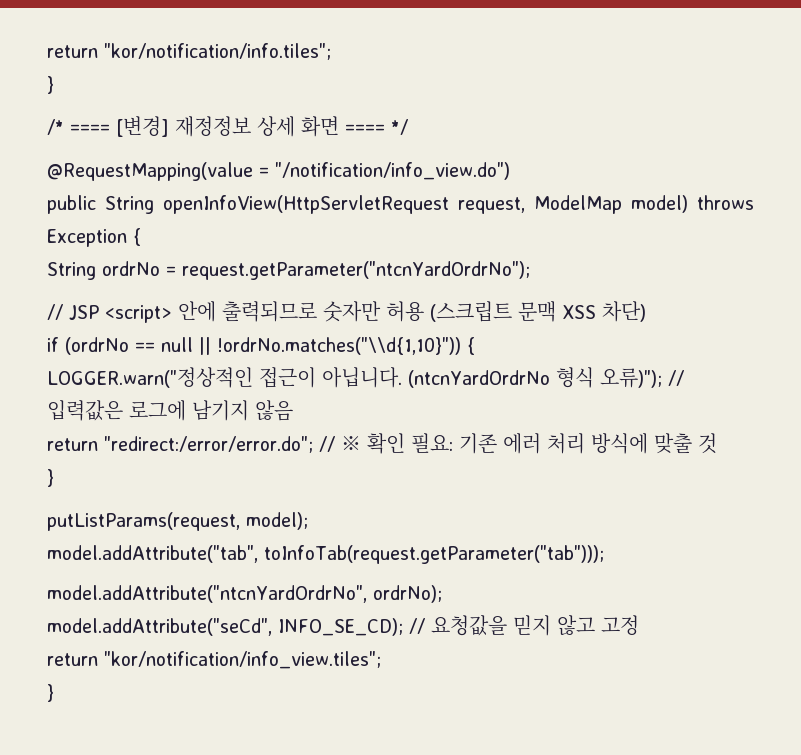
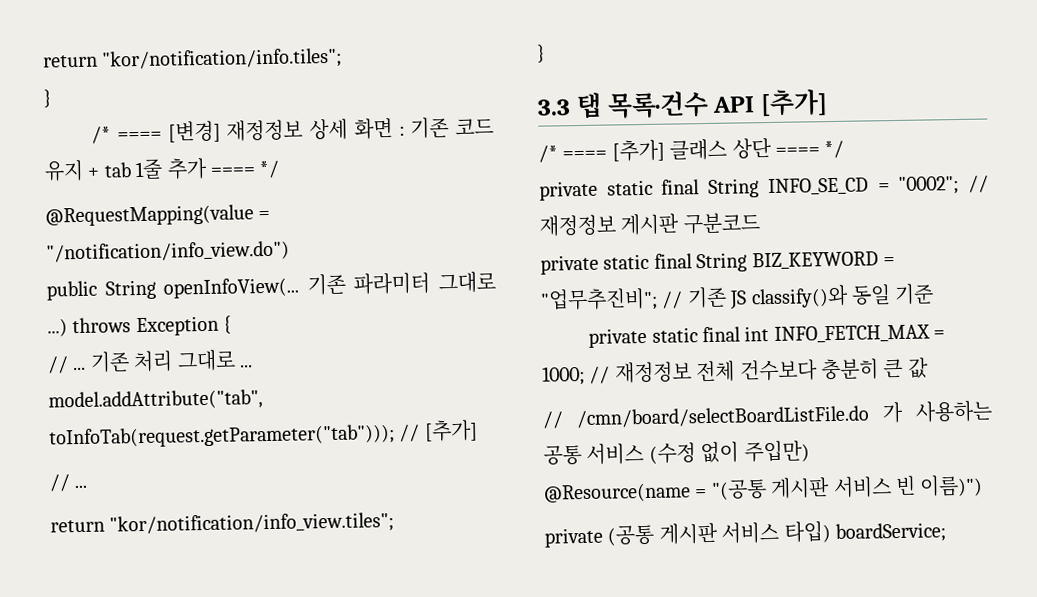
(339, 126) none -> [398,117,495,139] [44,157,208,182] : 기존 코드 유지 + tab 1줄 추가
[163,195,754,214] [47,228,141,247] [47,261,530,280] [47,301,646,323] [47,337,475,355] [47,367,684,388] [47,400,293,421] [47,433,717,454] [47,469,54,487] [47,512,308,531] [47,545,604,564] [47,585,442,603] [47,615,639,636] [47,651,381,669] [47,684,54,702] openInfoView(HttpServletRequest request, ModelMap model) throws Exception { // String ordrNo = request.getParameter("ntcnYardOrdrNo"); // // JSP <script> 안에 출력되므로 숫자만 허용 (스크립트 문맥 XSS 차단) // if (ordrNo == null || !ordrNo.matches("\\d{1,10}")) { // LOGGER.warn("정상적인 접근이 아닙니다. (ntcnYardOrdrNo 형식 오류)"); // 입력값은 로그에 남기지 않음 // return "redirect:/error/error.do"; // ※ 확인 필요: 기존 에러 처리 방식에 맞출 것 // } // putListParams(request, model); // model.addAttribute("tab", toInfoTab(request.getParameter("tab"))); // model.addAttribute("ntcnYardOrdrNo", ordrNo); // model.addAttribute("seCd", INFO_SE_CD); // 요청값을 믿지 않고 고정 // return "kor/notification/info_view.tiles"; // } -> [163,271,497,299] [47,315,233,337] [47,349,253,374] [48,389,263,412] [49,419,478,449] [49,474,88,492] [50,511,395,536] [536,44,546,63] [537,89,828,120] [538,137,845,163] [539,175,989,201] [539,212,760,237] [540,251,895,275] [540,283,935,312] [588,324,946,348] [542,357,929,386] [542,400,993,429] [543,440,810,466] [543,474,984,503] [544,521,946,548] openInfoView(... 기존 파라미터 그대로 ...) throws Exception { // // ... 기존 처리 그대로 ... // model.addAttribute("tab", toInfoTab(request.getParameter("tab"))); // [추가] // // ... // return "kor/notification/info_view.tiles"; // } // 3.3 탭 목록·건수 API [추가] // /* ==== [추가] 클래스 상단 ==== */ // private static final String INFO_SE_CD = "0002"; // 재정정보 게시판 구분코드 // private static final String BIZ_KEYWORD = "업무추진비"; // 기존 JS classify()와 동일 기준 // private static final int INFO_FETCH_MAX = 1000; // 재정정보 전체 건수보다 충분히 큰 값 // // /cmn/board/selectBoardListFile.do 가 사용하는 공통 서비스 (수정 없이 주입만) // @Resource(name = "(공통 게시판 서비스 빈 이름)") // private (공통 게시판 서비스 타입) boardService;

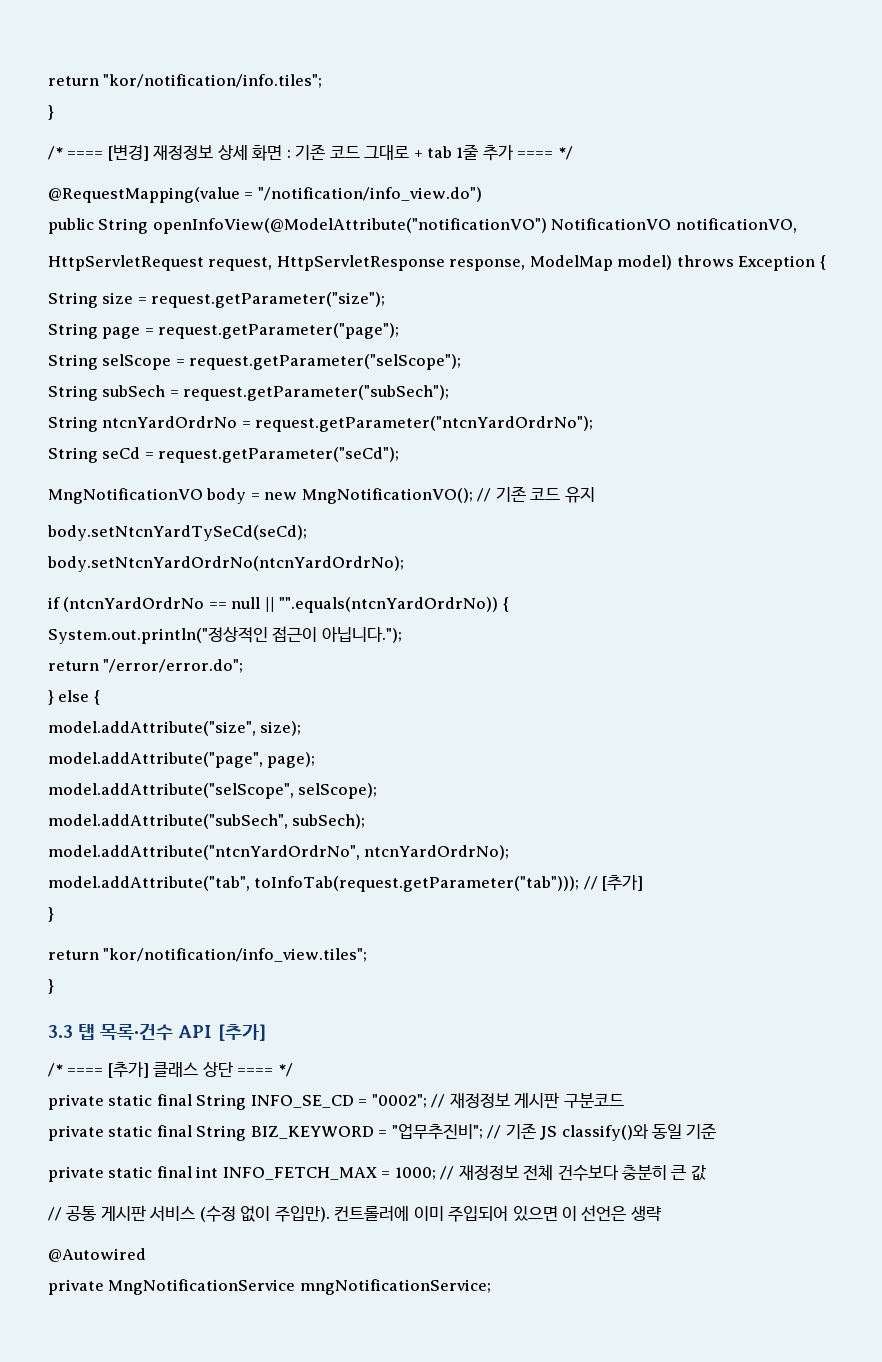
[44,159,84,182] 유지 -> [364,145,410,160] 그대로
[163,271,497,299] [47,315,233,337] [47,349,253,374] openInfoView(... 기존 파라미터 그대로 ...) throws Exception { // // ... 기존 처리 그대로 ... -> [152,218,797,234] [48,255,826,271] [48,292,386,308] [48,323,400,339] [48,354,462,370] [48,385,450,401] [48,416,594,432] [48,447,400,463] [48,486,595,504] [47,525,307,541] [47,556,404,572] [48,597,509,613] [48,626,402,644] [48,659,244,673] [48,690,100,705] [48,721,302,736] [48,752,316,768] [48,783,378,799] [48,814,366,829] [48,845,510,860] openInfoView(@ModelAttribute("notificationVO") NotificationVO notificationVO, // HttpServletRequest request, HttpServletResponse response, ModelMap model) throws Exception { // String size = request.getParameter("size"); // String page = request.getParameter("page"); // String selScope = request.getParameter("selScope"); // String subSech = request.getParameter("subSech"); // String ntcnYardOrdrNo = request.getParameter("ntcnYardOrdrNo"); // String seCd = request.getParameter("seCd"); // MngNotificationVO body = new MngNotificationVO(); // 기존 코드 유지 // body.setNtcnYardTySeCd(seCd); // body.setNtcnYardOrdrNo(ntcnYardOrdrNo); // if (ntcnYardOrdrNo == null || "".equals(ntcnYardOrdrNo)) { // System.out.println("정상적인 접근이 아닙니다."); // return "/error/error.do"; // } else { // model.addAttribute("size", size); // model.addAttribute("page", page); // model.addAttribute("selScope", selScope); // model.addAttribute("subSech", subSech); // model.addAttribute("ntcnYardOrdrNo", ntcnYardOrdrNo);
[49,474,88,492] // ... -> [48,907,54,922] }
[576,400,993,429] [543,440,810,466] [543,474,984,503] [544,521,946,548] /cmn/board/selectBoardListFile.do 가 사용하는 공통 서비스 (수정 없이 주입만) // @Resource(name = "(공통 게시판 서비스 빈 이름)") // private (공통 게시판 서비스 타입) boardService; -> [66,1205,661,1222] [48,1248,146,1262] [48,1279,491,1295] 공통 게시판 서비스 (수정 없이 주입만). 컨트롤러에 이미 주입되어 있으면 이 선언은 생략 // @Autowired // private MngNotificationService mngNotificationService;

